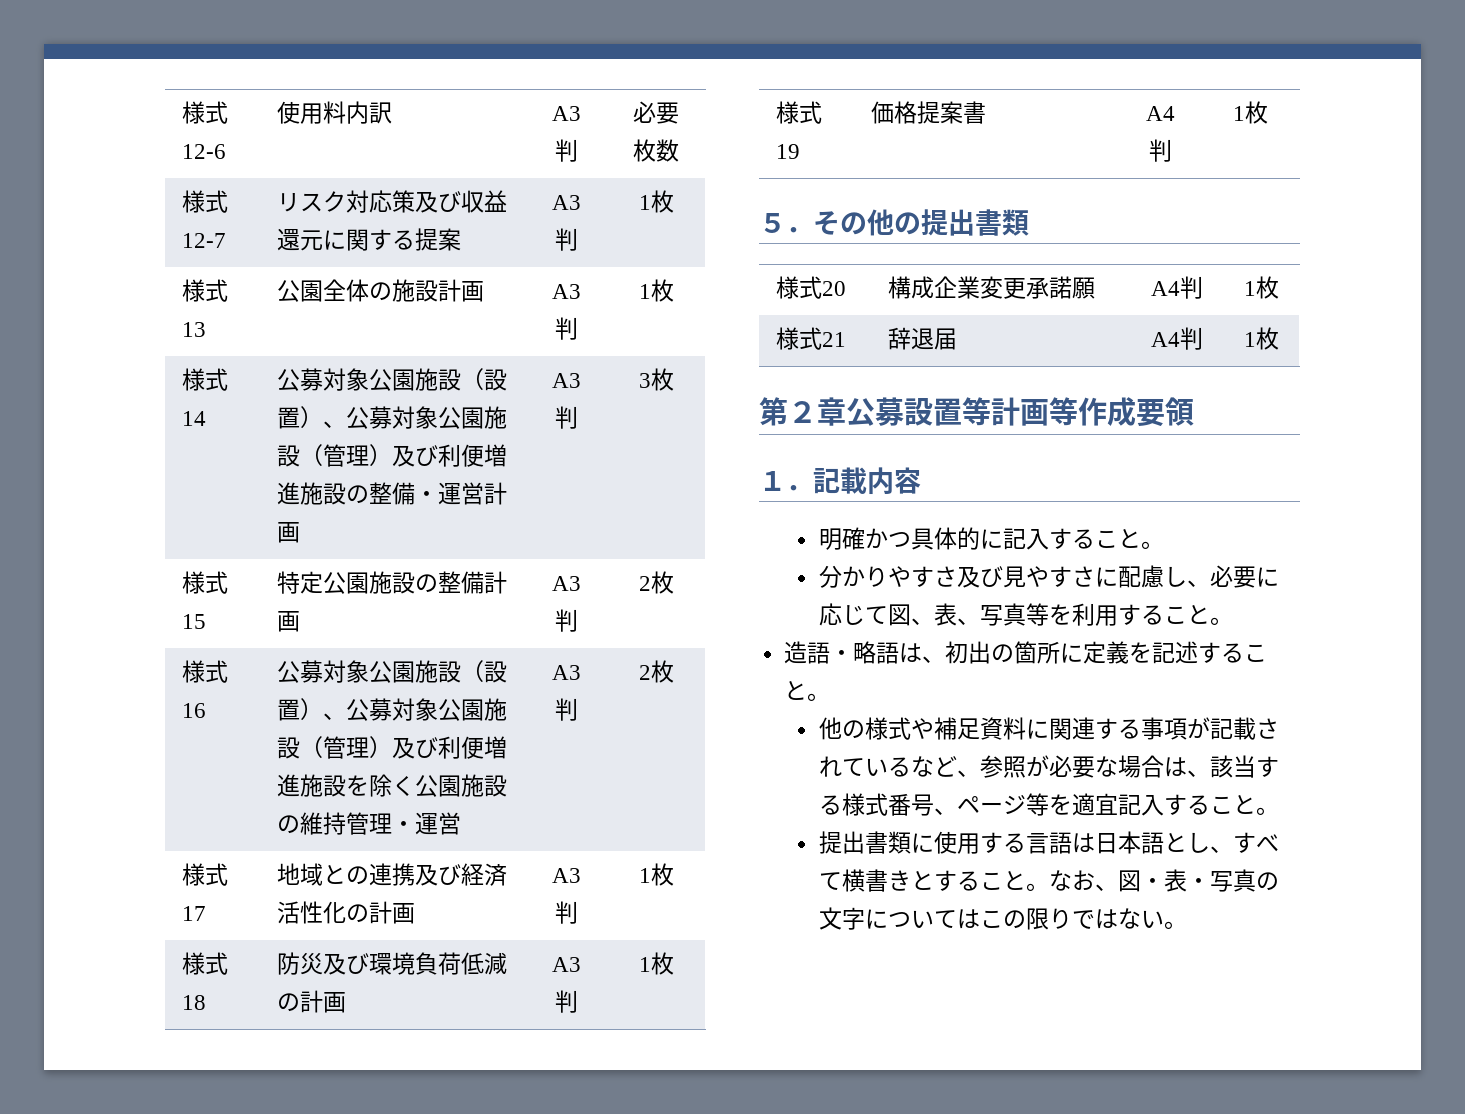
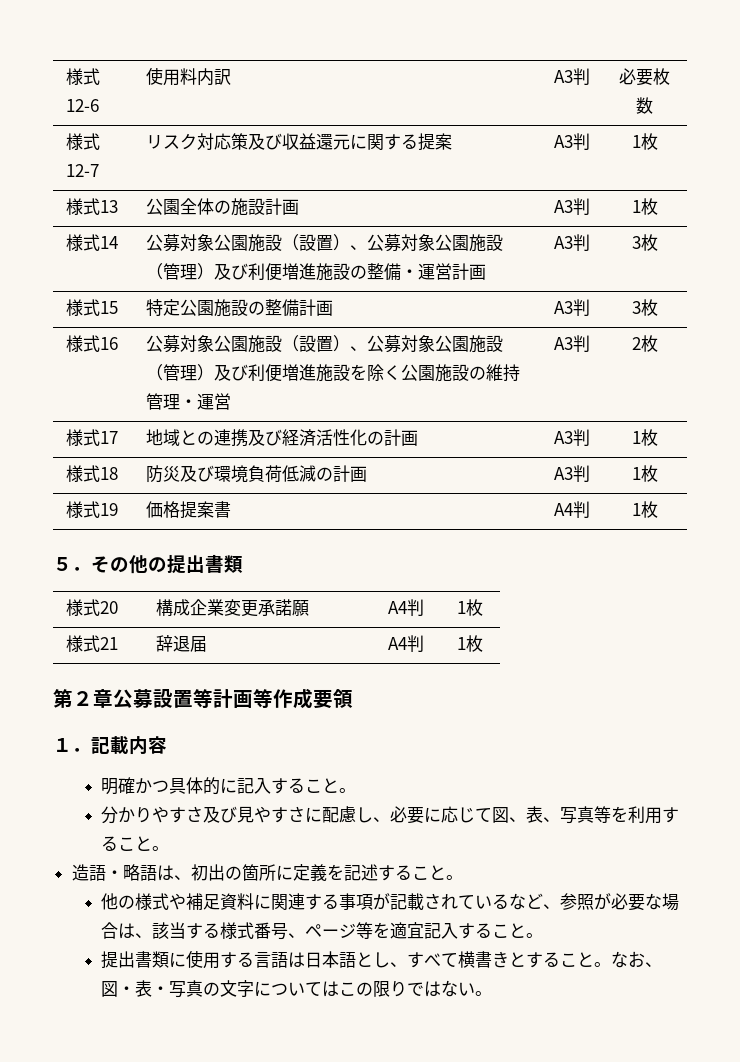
[638,576,651,591] 2 -> [631,301,641,314] 3

